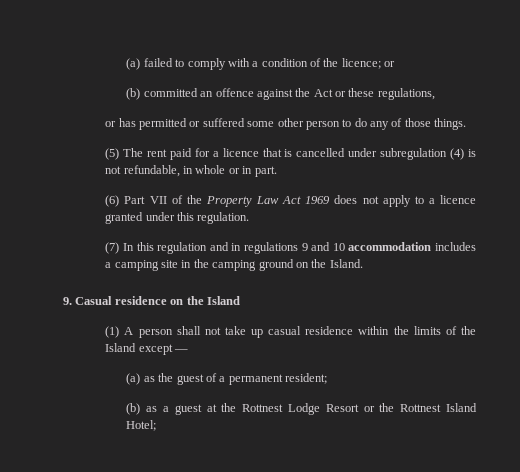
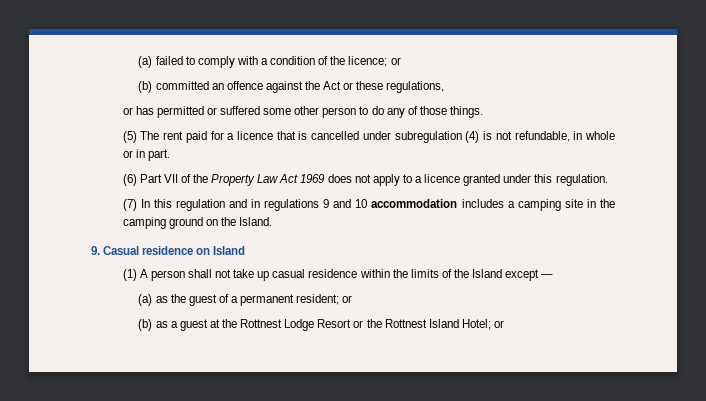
[186,296,204,305] the -> (211, 251) none
(328, 378) none -> [342,295,353,303] or
(157, 425) none -> [493,320,504,328] or

